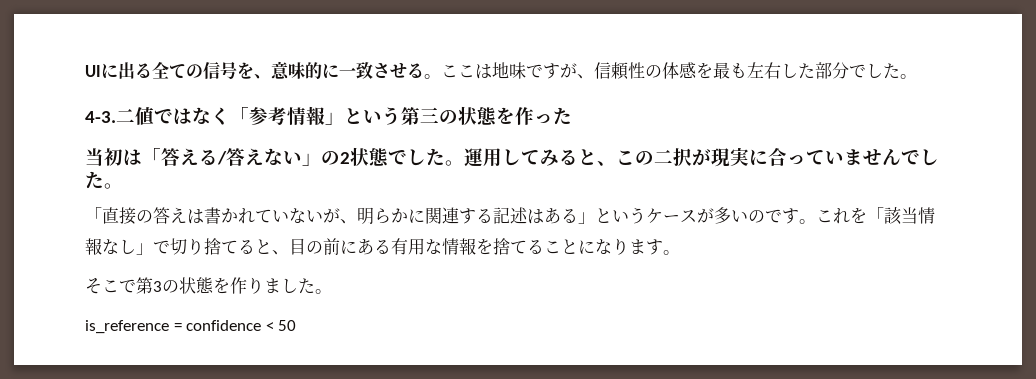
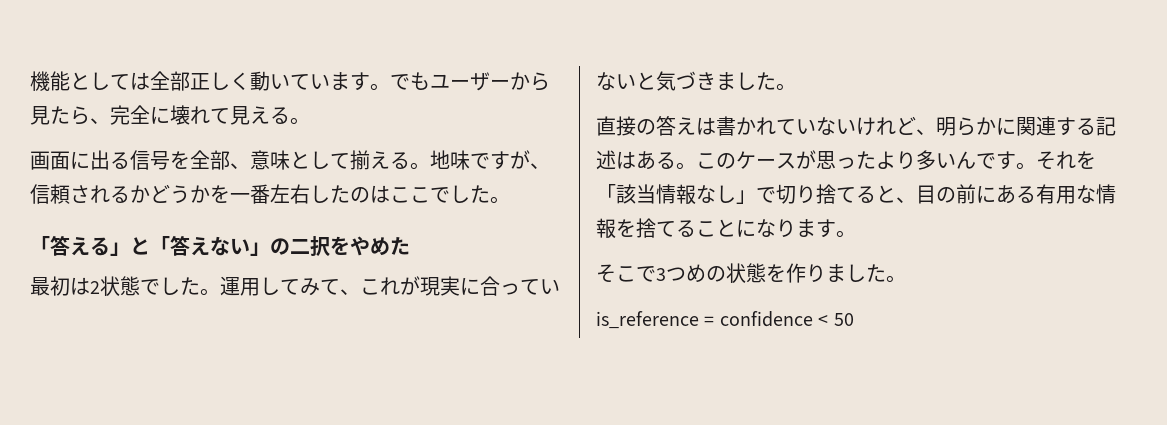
[85,61,917,80] [85,106,572,126] [85,148,142,166] UIに出る全ての信号を、意味的に一致させる。ここは地味ですが、信頼性の体感を最も左右した部分でした。 // 4-3.二値ではなく「参考情報」という第三の状態を作った // 当初は -> [30,71,550,91] [30,105,310,125] [30,150,550,170] [30,184,510,204] 機能としては全部正しく動いています。でもユーザーから見たら、完全に壊れて見える。 // 画面に出る信号を全部、意味として揃える。地味ですが、信頼されるかどうかを一番左右したのはここでした。 //
[217,151,227,165] / -> [110,236,170,256] 」と「
(340, 158) none -> [290,236,410,257] [30,276,90,296] 二択をやめた // 最初は
[559,148,692,166] ると、この二択 -> [320,277,400,295] て、これ
[844,149,939,166] [85,171,123,189] [85,207,102,222] ませんでした。 // 「 -> [596,71,796,91] ないと気づきました。 //
[323,208,340,223] が -> [856,116,916,136] けれど
[578,207,833,224] 」というケースが多いのです。こ -> [676,150,1056,170] 。このケースが思ったより多いんです。そ
[136,277,162,294] 第3 -> [656,264,706,283] 3つめ

